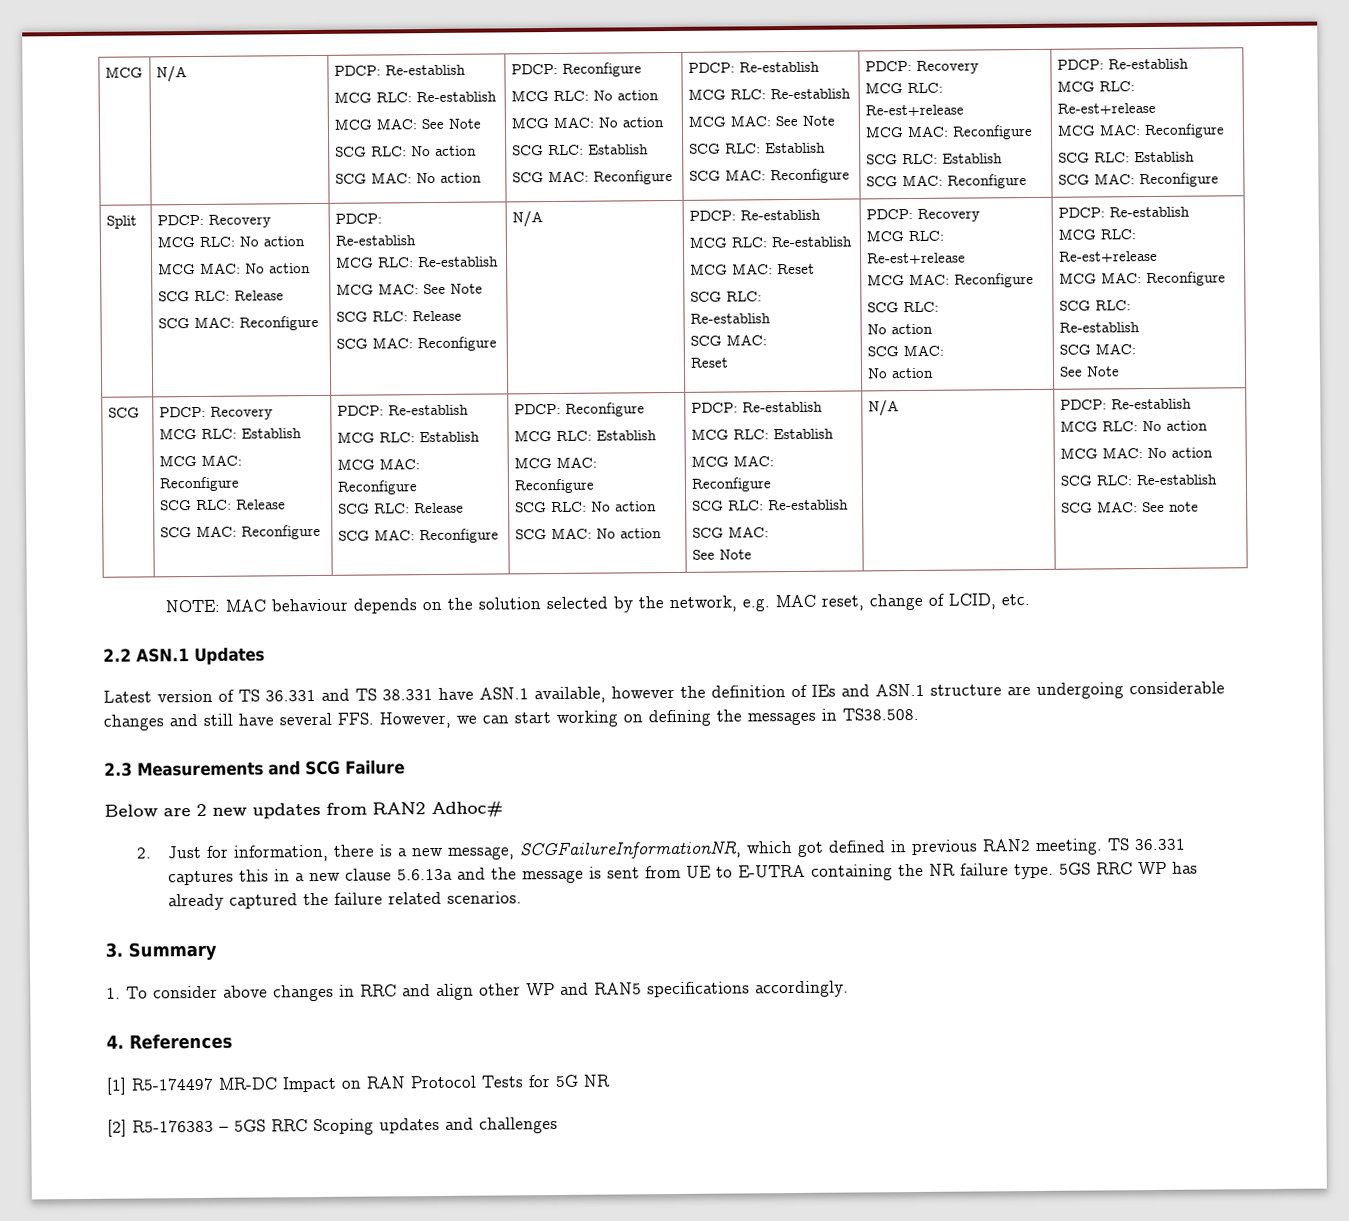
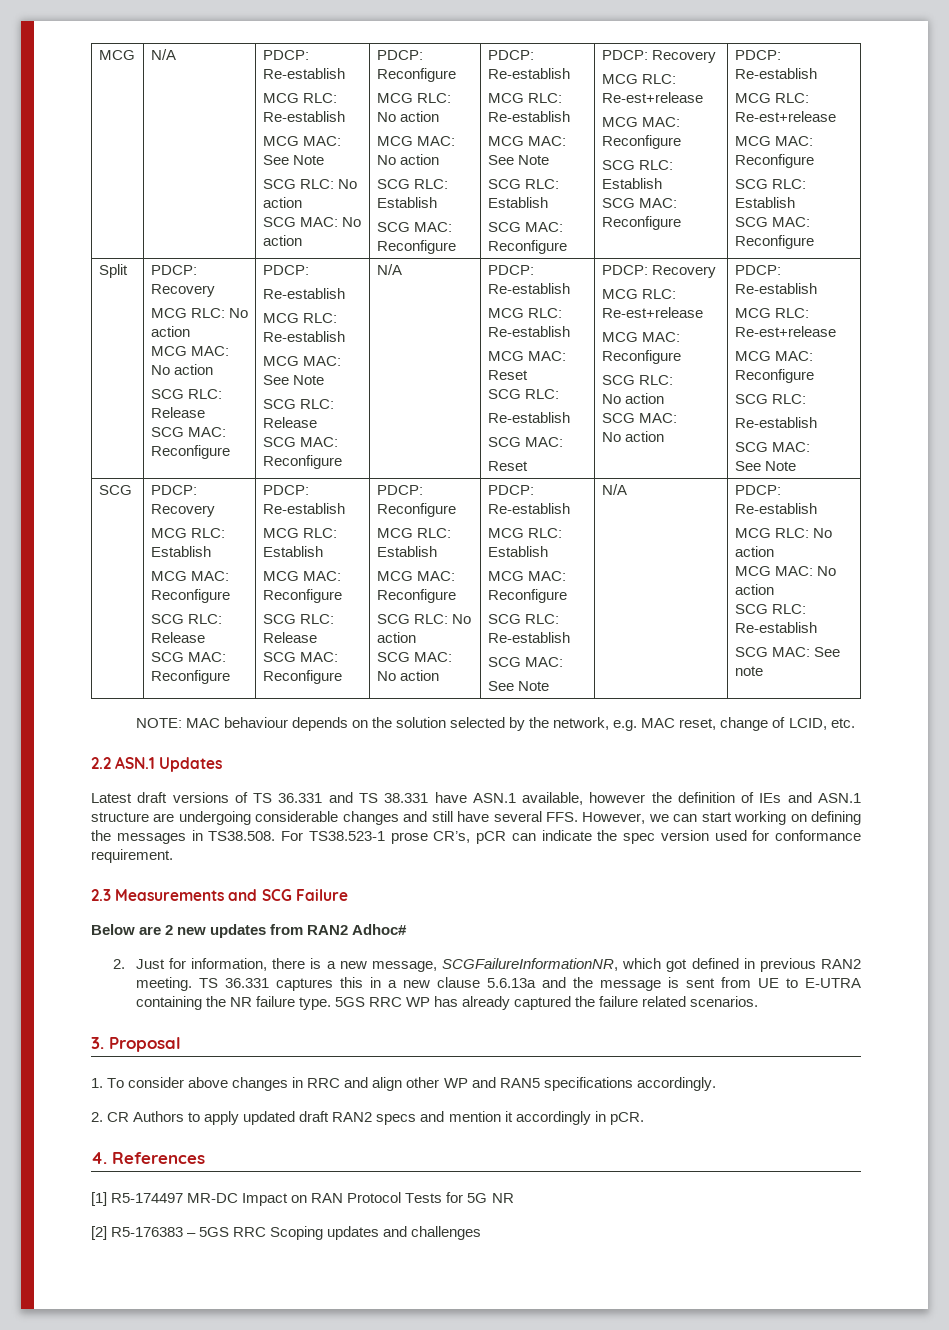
[157,689,213,703] version -> [137,792,229,803] draft versions
(919, 714) none -> [281,830,861,844] [91,849,173,863] For TS38.523-1 prose CR’s, pCR can indicate the spec version used for conformance requirement.
[128,941,217,961] Summary -> [109,1037,181,1052] Proposal
(849, 989) none -> [91,1111,644,1125] // 2. CR Authors to apply updated draft RAN2 specs and mention it accordingly in pCR.

